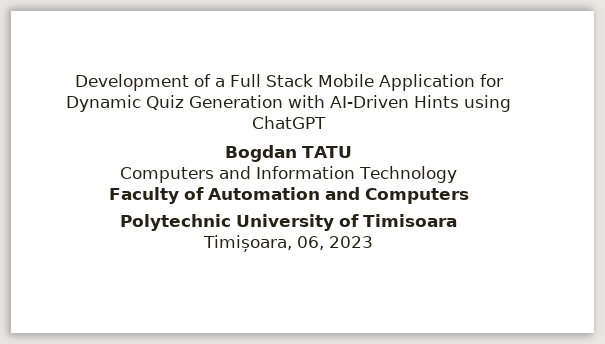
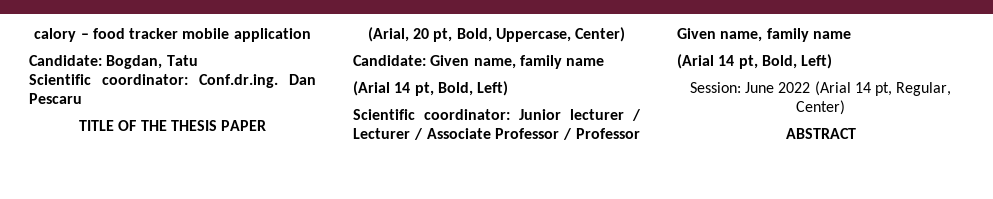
[74,74,503,91] [66,95,511,112] [252,116,326,129] [224,145,353,162] [120,166,458,183] [108,187,469,204] [120,214,457,231] [203,235,373,252] Development of a Full Stack Mobile Application for Dynamic Quiz Generation with AI-Driven Hints using ChatGPT // Bogdan TATU // Computers and Information Technology // Faculty of Automation and Computers // Polytechnic University of Timisoara // Timișoara, 06, 2023 -> [34,28,311,42] [29,55,198,69] [29,74,316,88] [29,93,82,104] [78,120,267,131] [367,27,626,42] [353,55,605,69] [353,81,509,96] [353,109,641,121] [353,128,640,140] [677,28,851,42] [677,54,833,69] [689,81,952,96] [796,100,845,115] [785,128,856,139] calory – food tracker mobile application // Candidate: Bogdan, Tatu // Scientific coordinator: Conf.dr.ing. Dan Pescaru // TITLE OF THE THESIS PAPER // (Arial, 20 pt, Bold, Uppercase, Center) // Candidate: Given name, family name // (Arial 14 pt, Bold, Left) // Scientific coordinator: Junior lecturer / Lecturer / Associate Professor / Professor Given name, family name // (Arial 14 pt, Bold, Left) // Session: June 2022 (Arial 14 pt, Regular, Center) // ABSTRACT

